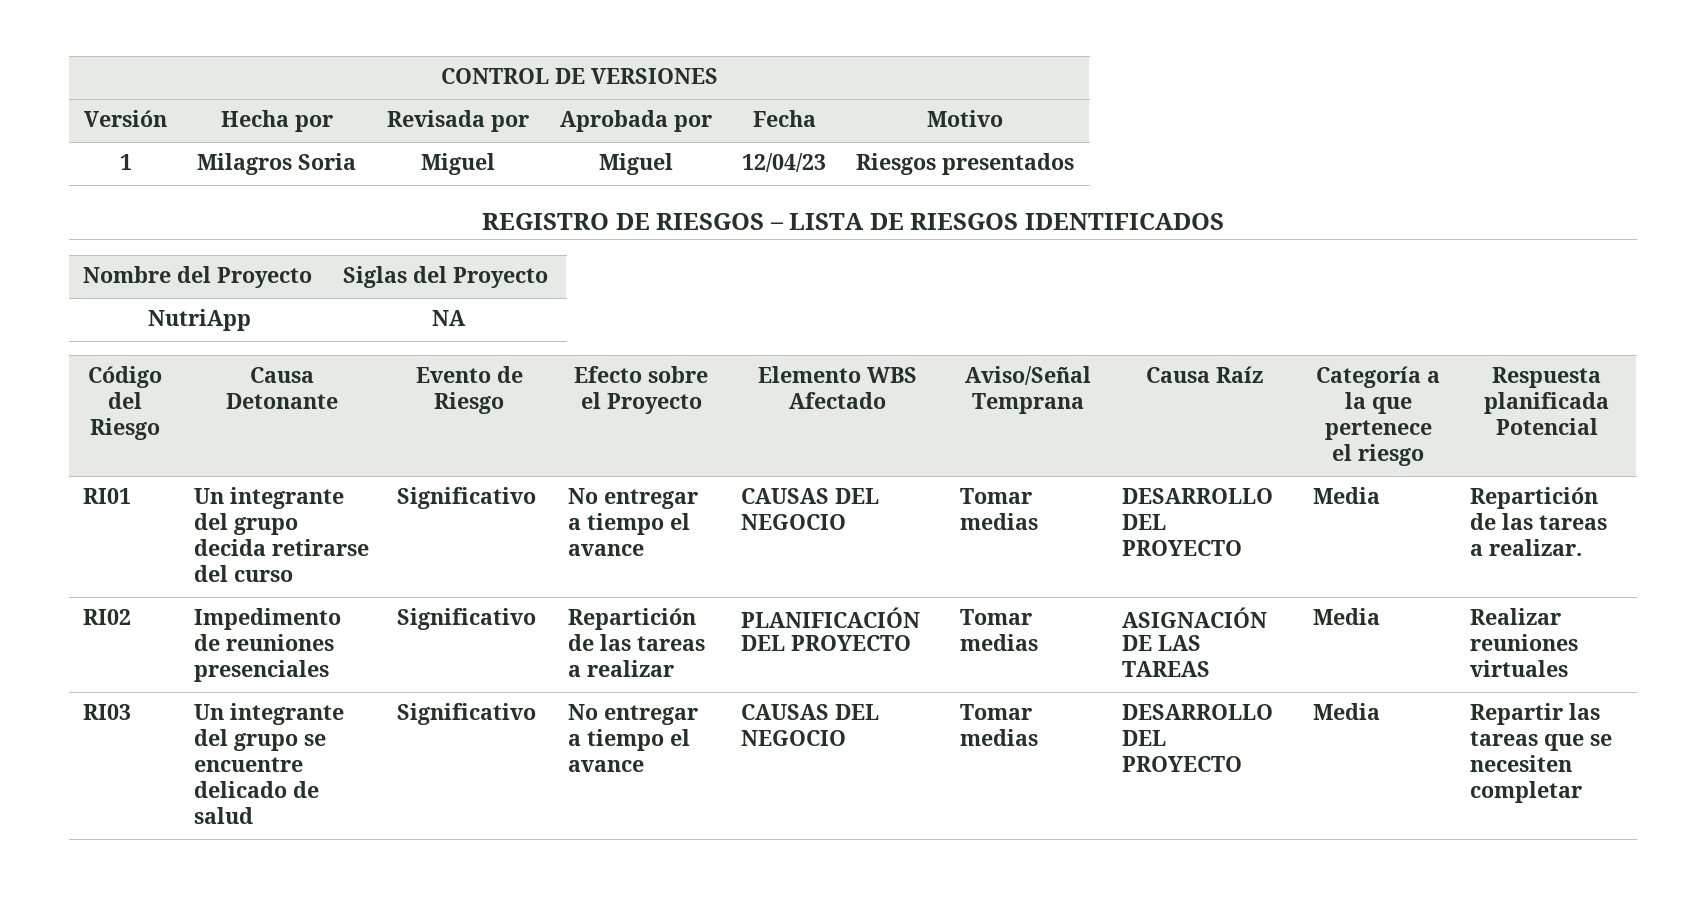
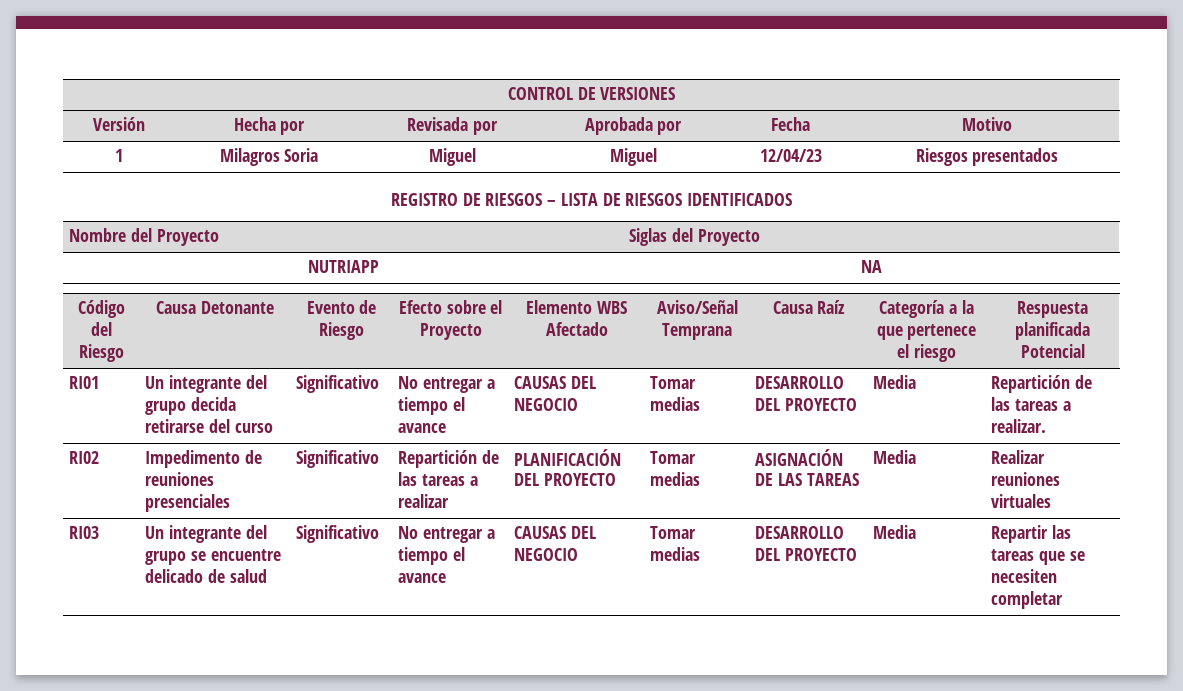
[148,309,251,331] NutriApp -> [308,260,379,273] NUTRIAPP

